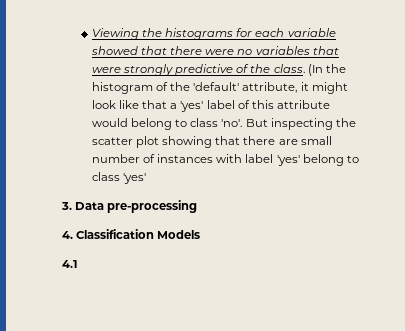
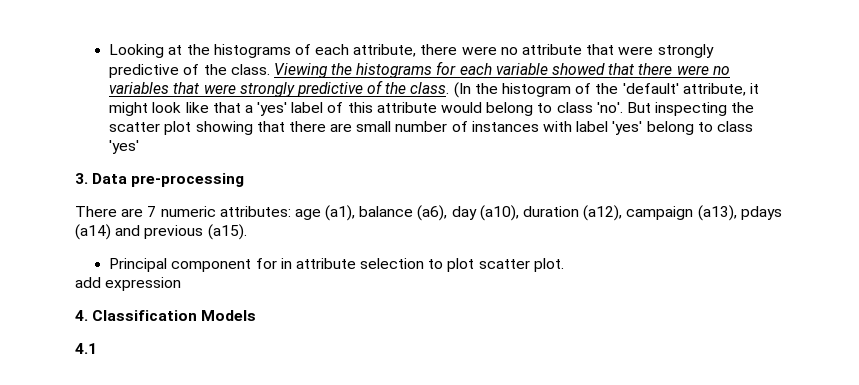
(92, 34) none -> [109,44,714,58] [109,64,270,78] Looking at the histograms of each attribute, there were no attribute that were strongly predictive of the class.
(198, 206) none -> [75,205,782,221] [75,224,247,240] [109,258,564,272] [75,277,182,291] // There are 7 numeric attributes: age (a1), balance (a6), day (a10), duration (a12), campaign (a13), pdays (a14) and previous (a15). // Principal component for in attribute selection to plot scatter plot. // add expression

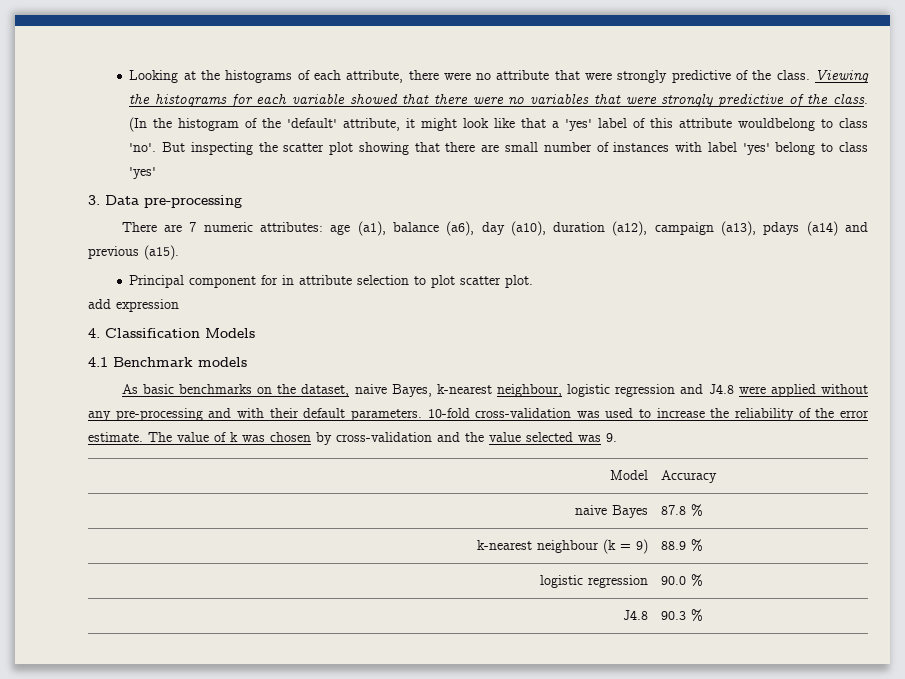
[440,102,534,116] would belong -> [738,118,816,131] wouldbelong
(97, 348) none -> [113,357,247,367] [121,384,869,397] [88,408,869,421] [88,432,617,445] [610,470,649,480] [660,470,717,483] [575,505,649,518] [660,504,703,517] [477,539,649,554] [660,539,703,552] [540,575,649,588] [660,574,703,587] [623,610,649,620] [660,609,703,622] Benchmark models // As basic benchmarks on the dataset, naive Bayes, k-nearest neighbour, logistic regression and J4.8 were applied without any pre-processing and with their default parameters. 10-fold cross-validation was used to increase the reliability of the error estimate. The value of k was chosen by cross-validation and the value selected was 9. // Model | Accuracy // naive Bayes | 87.8 % // k-nearest neighbour (k = 9) | 88.9 % // logistic regression | 90.0 % // J4.8 | 90.3 %

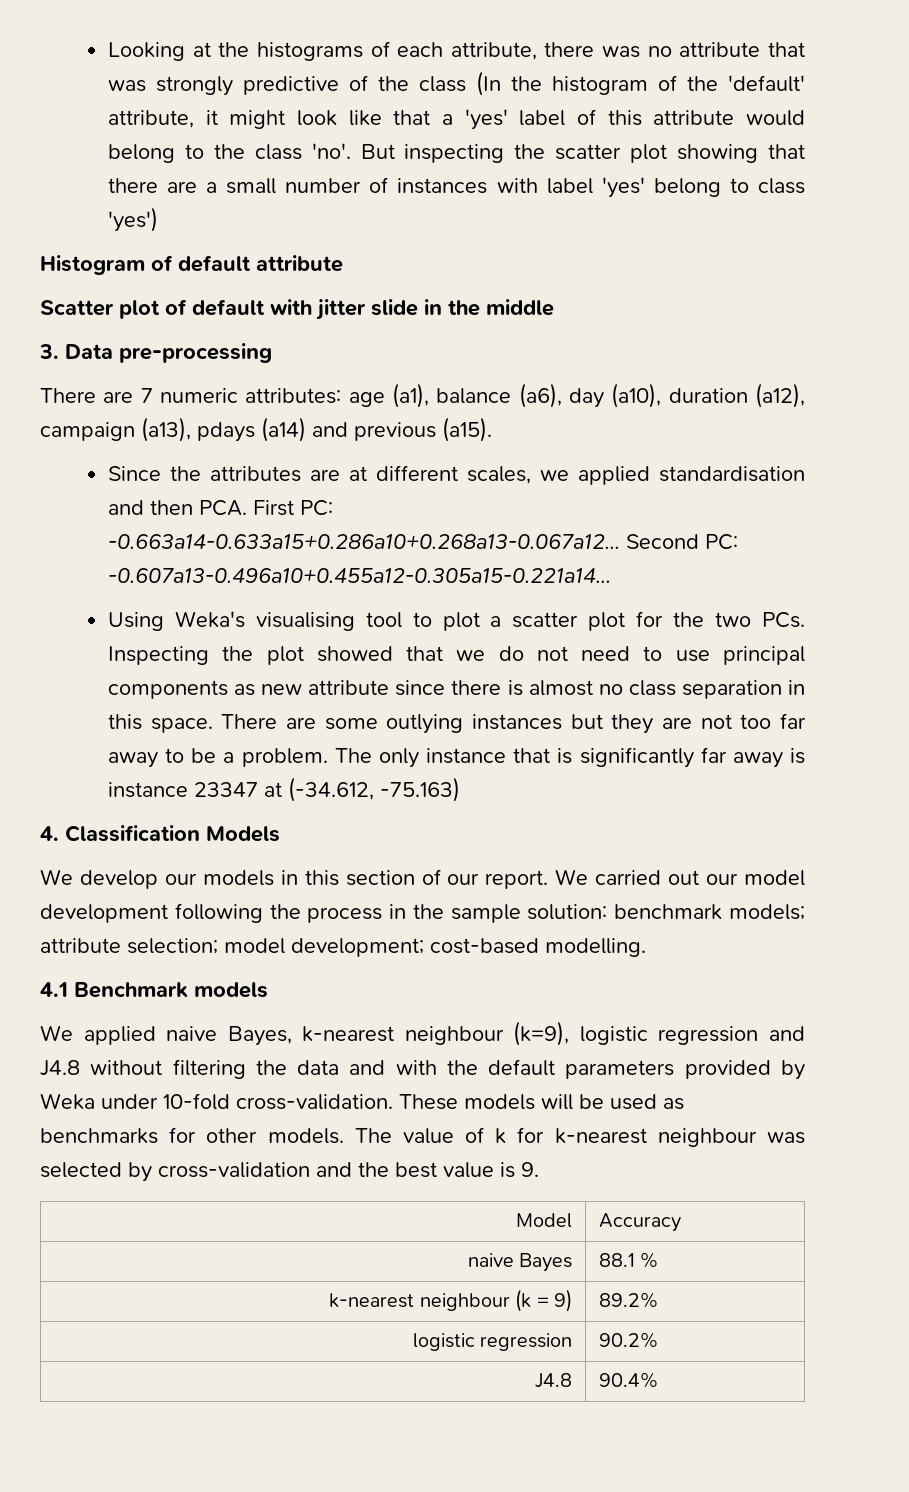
[443,72,471,80] were -> [602,46,641,58] was
[585,69,869,83] [129,94,868,107] were strongly predictive of the class. Viewing the histograms for each variable showed that there were no variables that were strongly predictive of the class. -> [107,75,466,96] was strongly predictive of the class
[738,118,834,131] wouldbelong to -> [746,110,806,126] [107,144,245,163] would belong to the
(500, 148) none -> [206,182,218,193] a
[129,167,157,179] 'yes' -> [107,207,158,232] [40,255,343,275] [40,299,554,320] 'yes') // Histogram of default attribute // Scatter plot of default with jitter slide in the middle
[129,275,534,288] [88,299,179,312] [88,328,255,338] [88,357,247,367] [121,384,350,397] Principal component for in attribute selection to plot scatter plot. // add expression // 4. Classification Models // 4.1 Benchmark models // As basic benchmarks on the dataset, -> [107,465,805,485] [107,500,333,516] [107,534,738,550] [107,568,611,583] [107,611,806,631] [107,646,805,665] [107,680,805,699] [107,713,807,734] [107,747,806,768] [107,777,460,802] [40,825,280,842] [40,869,806,889] [40,903,805,923] [40,938,646,957] [40,982,268,998] [40,1025,156,1045] Since the attributes are at different scales, we applied standardisation and then PCA. First PC: -0.663a14-0.633a15+0.286a10+0.268a13-0.067a12... Second PC: -0.607a13-0.496a10+0.455a12-0.305a15-0.221a14... // Using Weka's visualising tool to plot a scatter plot for the two PCs. Inspecting the plot showed that we do not need to use principal components as new attribute since there is almost no class separation in this space. There are some outlying instances but they are not too far away to be a problem. The only instance that is significantly far away is instance 23347 at (-34.612, -75.163) // 4. Classification Models // We develop our models in this section of our report. We carried out our model development following the process in the sample solution: benchmark models; attribute selection; model development; cost-based modelling. // 4.1 Benchmark models // We applied
[496,384,562,397] neighbour, -> [404,1021,570,1046] neighbour (k=9),
[738,384,869,397] [88,408,869,421] [88,432,311,442] were applied without any pre-processing and with their default parameters. 10-fold cross-validation was used to increase the reliability of the error estimate. The value of k was chosen -> [90,1059,805,1080] [40,1093,684,1110] [40,1127,805,1147] [40,1162,122,1178] without filtering the data and with the default parameters provided by Weka under 10-fold cross-validation. These models will be used as benchmarks for other models. The value of k for k-nearest neighbour was selected
[489,432,601,442] value selected was -> [395,1162,515,1178] best value is
[660,505,686,515] 87.8 -> [599,1253,636,1267] 88.1
[660,539,703,552] 88.9 % -> [599,1292,660,1308] 89.2%
[660,574,703,587] 90.0 % -> [599,1332,660,1348] 90.2%
[660,609,703,622] 90.3 % -> [599,1372,660,1388] 90.4%

